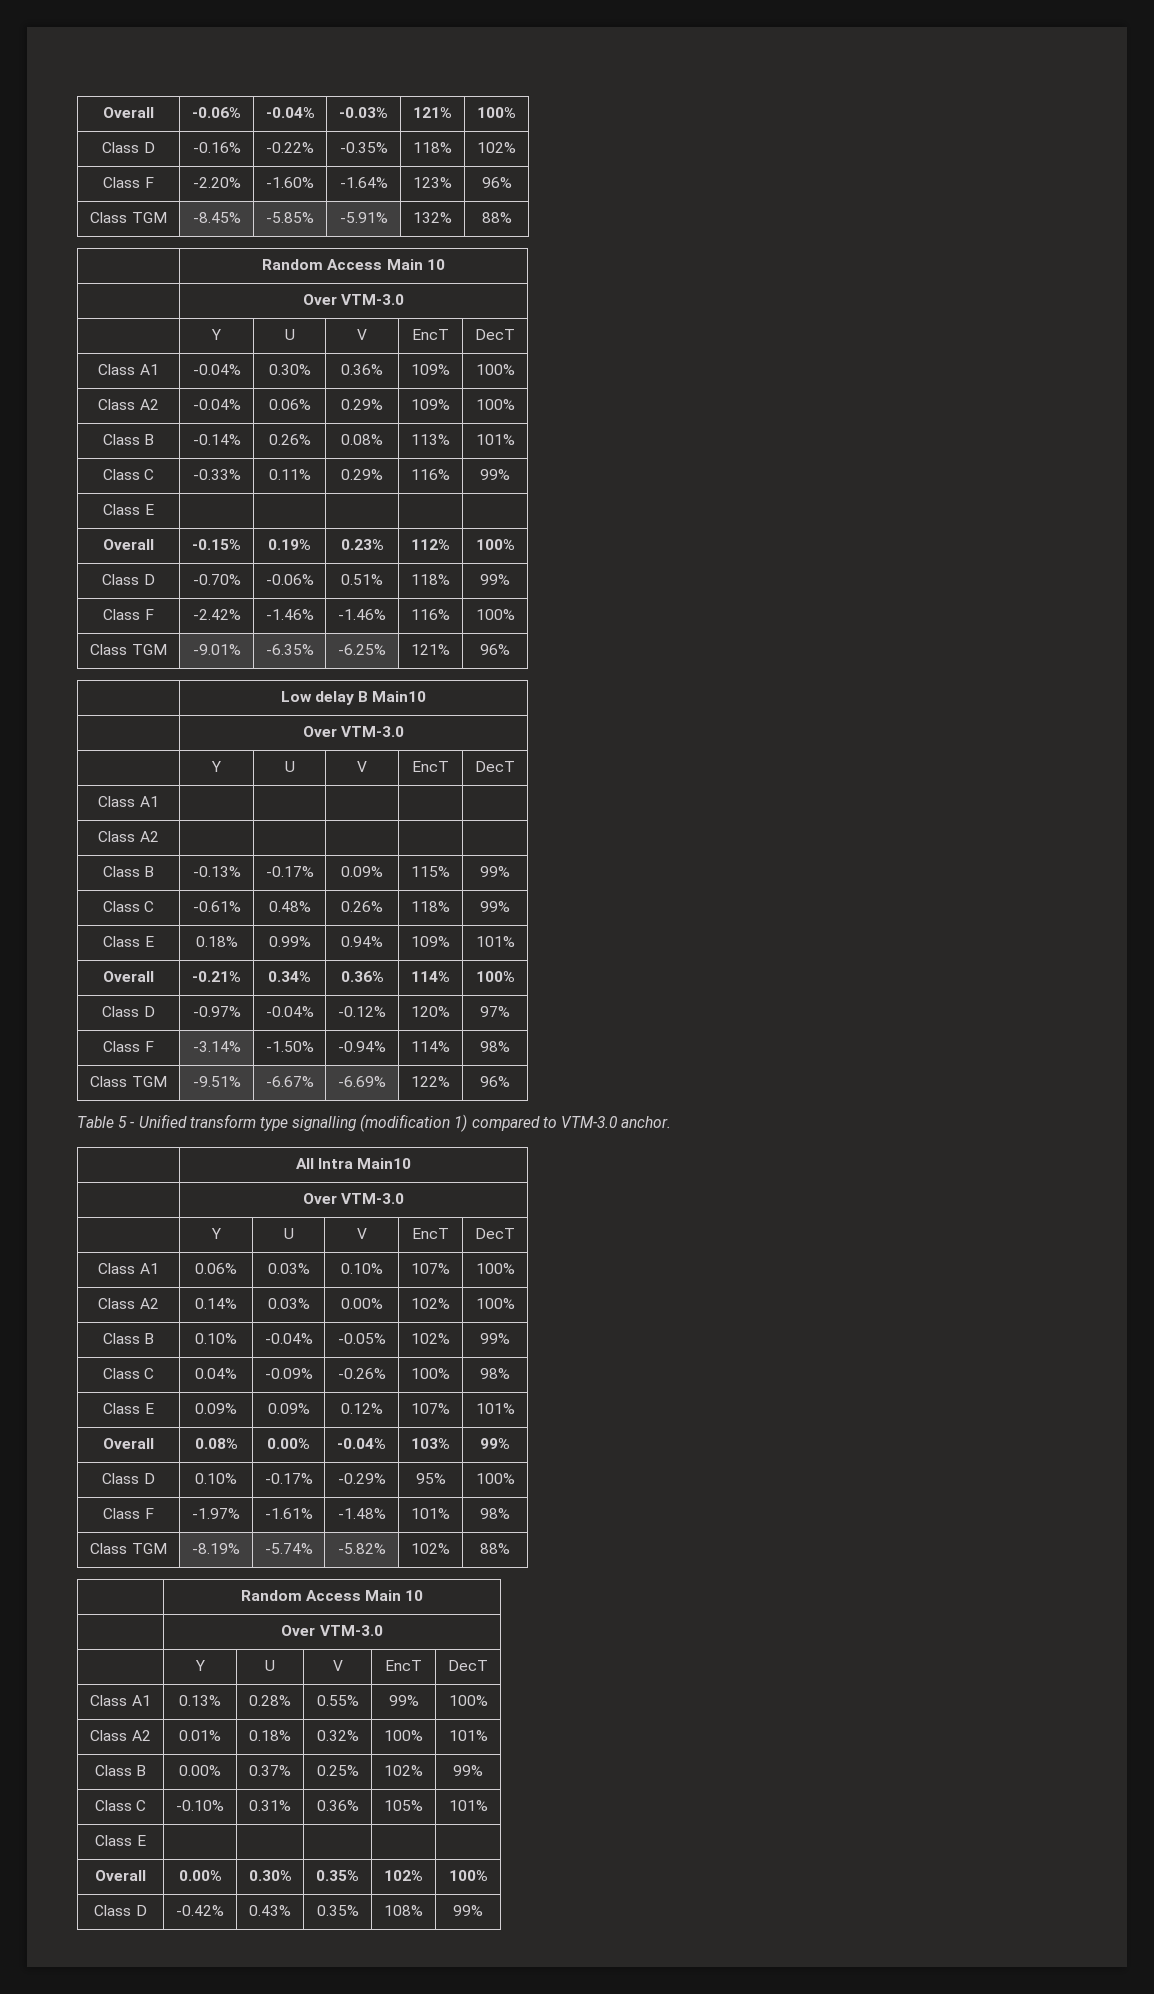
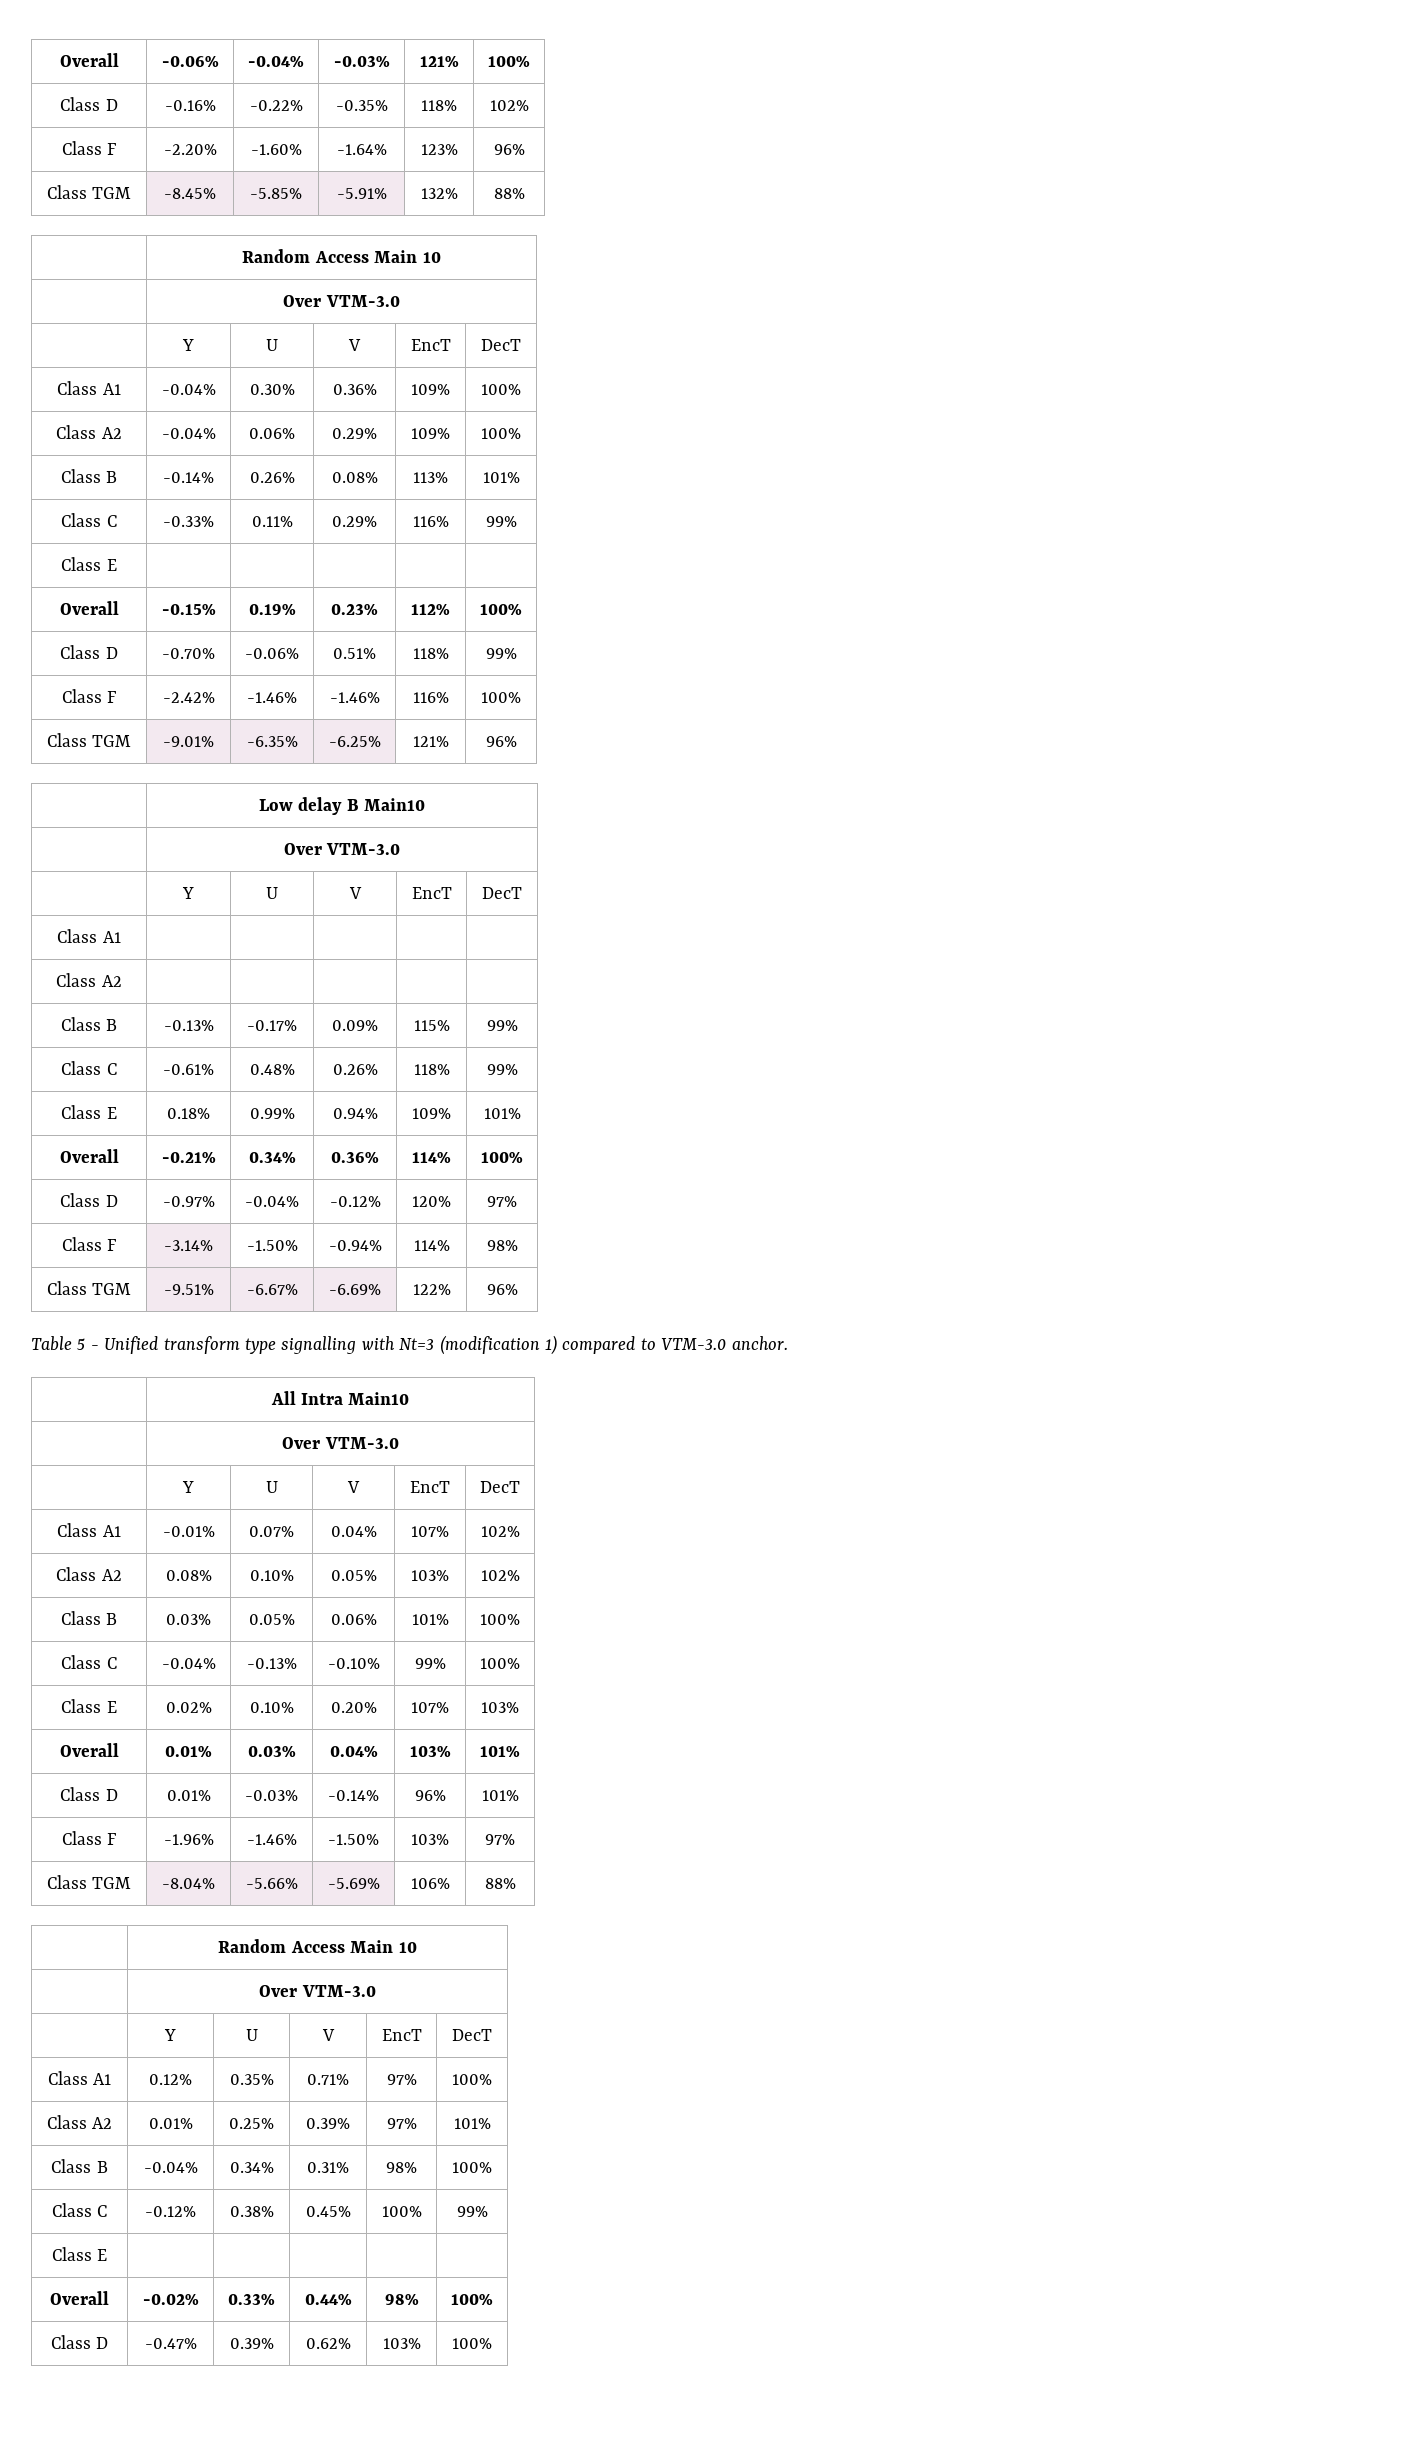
(358, 1123) none -> [361,1336,435,1350] with Nt=3
[195,1263,237,1274] [267,1263,310,1274] [340,1263,383,1274] [411,1263,450,1274] [475,1263,515,1274] [98,1298,159,1309] [195,1298,237,1309] [267,1298,310,1309] [340,1298,383,1309] [411,1298,450,1309] [475,1298,515,1309] [102,1333,155,1344] [195,1333,237,1344] [264,1333,313,1344] [337,1333,386,1344] [411,1333,450,1344] [480,1333,510,1344] [102,1368,155,1379] [195,1368,237,1379] [264,1368,313,1379] [337,1368,386,1379] [411,1368,450,1379] [480,1368,510,1379] [103,1403,154,1414] [195,1403,237,1414] [267,1403,310,1414] [340,1403,383,1414] [411,1403,450,1414] [475,1403,515,1414] [103,1438,154,1449] [194,1438,238,1449] [267,1438,310,1449] [337,1438,386,1449] [411,1438,450,1449] [480,1438,510,1449] [102,1473,155,1484] [195,1473,237,1484] [264,1473,313,1484] [337,1473,386,1484] [415,1473,446,1484] [475,1473,515,1484] [103,1508,154,1519] [192,1508,240,1519] [264,1508,313,1519] [337,1508,386,1519] [411,1508,450,1519] [480,1508,510,1519] [90,1543,167,1554] [192,1543,240,1554] [264,1543,313,1554] [337,1543,386,1554] [411,1543,450,1554] 0.06% | 0.03% | 0.10% | 107% | 100% // Class A2 | 0.14% | 0.03% | 0.00% | 102% | 100% // Class B | 0.10% | -0.04% | -0.05% | 102% | 99% // Class C | 0.04% | -0.09% | -0.26% | 100% | 98% // Class E | 0.09% | 0.09% | 0.12% | 107% | 101% // Overall | 0.08% | 0.00% | -0.04% | 103% | 99% // Class D | 0.10% | -0.17% | -0.29% | 95% | 100% // Class F | -1.97% | -1.61% | -1.48% | 101% | 98% // Class TGM | -8.19% | -5.74% | -5.82% | 102% -> [162,1526,215,1537] [248,1526,294,1537] [330,1526,377,1537] [411,1526,449,1537] [480,1526,520,1537] [56,1567,122,1581] [165,1570,212,1581] [249,1570,294,1581] [330,1570,377,1581] [411,1570,449,1581] [480,1570,520,1581] [60,1611,118,1625] [166,1614,211,1625] [248,1614,295,1625] [330,1614,377,1625] [411,1614,449,1625] [480,1614,520,1625] [61,1655,117,1669] [161,1658,216,1669] [246,1658,297,1669] [327,1658,380,1669] [414,1658,446,1669] [480,1658,520,1669] [61,1699,117,1713] [165,1702,212,1713] [249,1702,294,1713] [330,1702,377,1713] [411,1702,449,1713] [481,1702,519,1713] [59,1743,119,1757] [165,1746,212,1757] [247,1746,296,1757] [329,1746,378,1757] [409,1746,451,1757] [480,1746,520,1757] [60,1787,118,1801] [166,1790,211,1801] [244,1790,298,1801] [328,1790,379,1801] [414,1790,446,1801] [481,1790,519,1801] [61,1831,117,1845] [163,1834,214,1845] [246,1834,297,1845] [328,1834,379,1845] [411,1834,449,1845] [485,1834,515,1845] [46,1875,132,1889] [162,1878,215,1889] [245,1878,298,1889] [327,1878,380,1889] [410,1878,450,1889] -0.01% | 0.07% | 0.04% | 107% | 102% // Class A2 | 0.08% | 0.10% | 0.05% | 103% | 102% // Class B | 0.03% | 0.05% | 0.06% | 101% | 100% // Class C | -0.04% | -0.13% | -0.10% | 99% | 100% // Class E | 0.02% | 0.10% | 0.20% | 107% | 103% // Overall | 0.01% | 0.03% | 0.04% | 103% | 101% // Class D | 0.01% | -0.03% | -0.14% | 96% | 101% // Class F | -1.96% | -1.46% | -1.50% | 103% | 97% // Class TGM | -8.04% | -5.66% | -5.69% | 106%
[179,1695,221,1706] [249,1695,291,1706] [316,1695,359,1706] [388,1695,419,1706] 0.13% | 0.28% | 0.55% | 99% -> [149,2074,192,2085] [229,2074,274,2085] [307,2074,349,2085] [386,2074,417,2085] 0.12% | 0.35% | 0.71% | 97%
[249,1730,291,1741] [316,1730,359,1741] [384,1730,423,1741] 0.18% | 0.32% | 100% -> [228,2118,274,2129] [306,2118,350,2129] [386,2118,417,2129] 0.25% | 0.39% | 97%
[179,1765,221,1776] [249,1765,291,1776] [316,1765,359,1776] [384,1765,423,1776] [453,1765,483,1776] [94,1800,147,1811] [176,1800,224,1811] [249,1800,291,1811] [316,1800,359,1811] [384,1800,423,1811] [448,1800,488,1811] [95,1835,146,1846] [95,1870,146,1881] [178,1870,222,1881] [248,1870,292,1881] [316,1870,359,1881] [384,1870,423,1881] [448,1870,488,1881] [94,1905,147,1916] [176,1905,224,1916] [249,1905,291,1916] [316,1905,359,1916] [384,1905,423,1916] [453,1905,483,1916] 0.00% | 0.37% | 0.25% | 102% | 99% // Class C | -0.10% | 0.31% | 0.36% | 105% | 101% // Class E | | | | | // Overall | 0.00% | 0.30% | 0.35% | 102% | 100% // Class D | -0.42% | 0.43% | 0.35% | 108% | 99% -> [143,2162,198,2173] [229,2162,274,2173] [307,2162,349,2173] [386,2162,417,2173] [452,2162,492,2173] [51,2203,108,2217] [145,2206,196,2217] [229,2206,274,2217] [305,2206,351,2217] [381,2206,422,2217] [456,2206,488,2217] [51,2247,108,2261] [50,2291,109,2305] [142,2294,199,2305] [227,2294,275,2305] [304,2294,352,2305] [384,2294,419,2305] [451,2294,493,2305] [50,2335,109,2349] [144,2338,197,2349] [229,2338,274,2349] [305,2338,351,2349] [382,2338,421,2349] [452,2338,492,2349] -0.04% | 0.34% | 0.31% | 98% | 100% // Class C | -0.12% | 0.38% | 0.45% | 100% | 99% // Class E | | | | | // Overall | -0.02% | 0.33% | 0.44% | 98% | 100% // Class D | -0.47% | 0.39% | 0.62% | 103% | 100%

